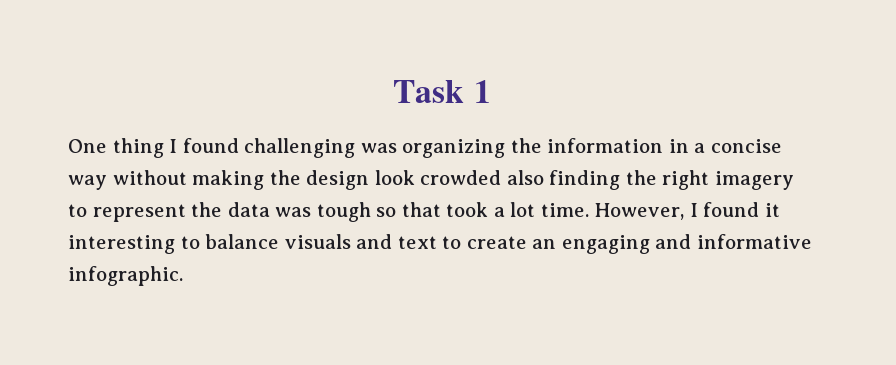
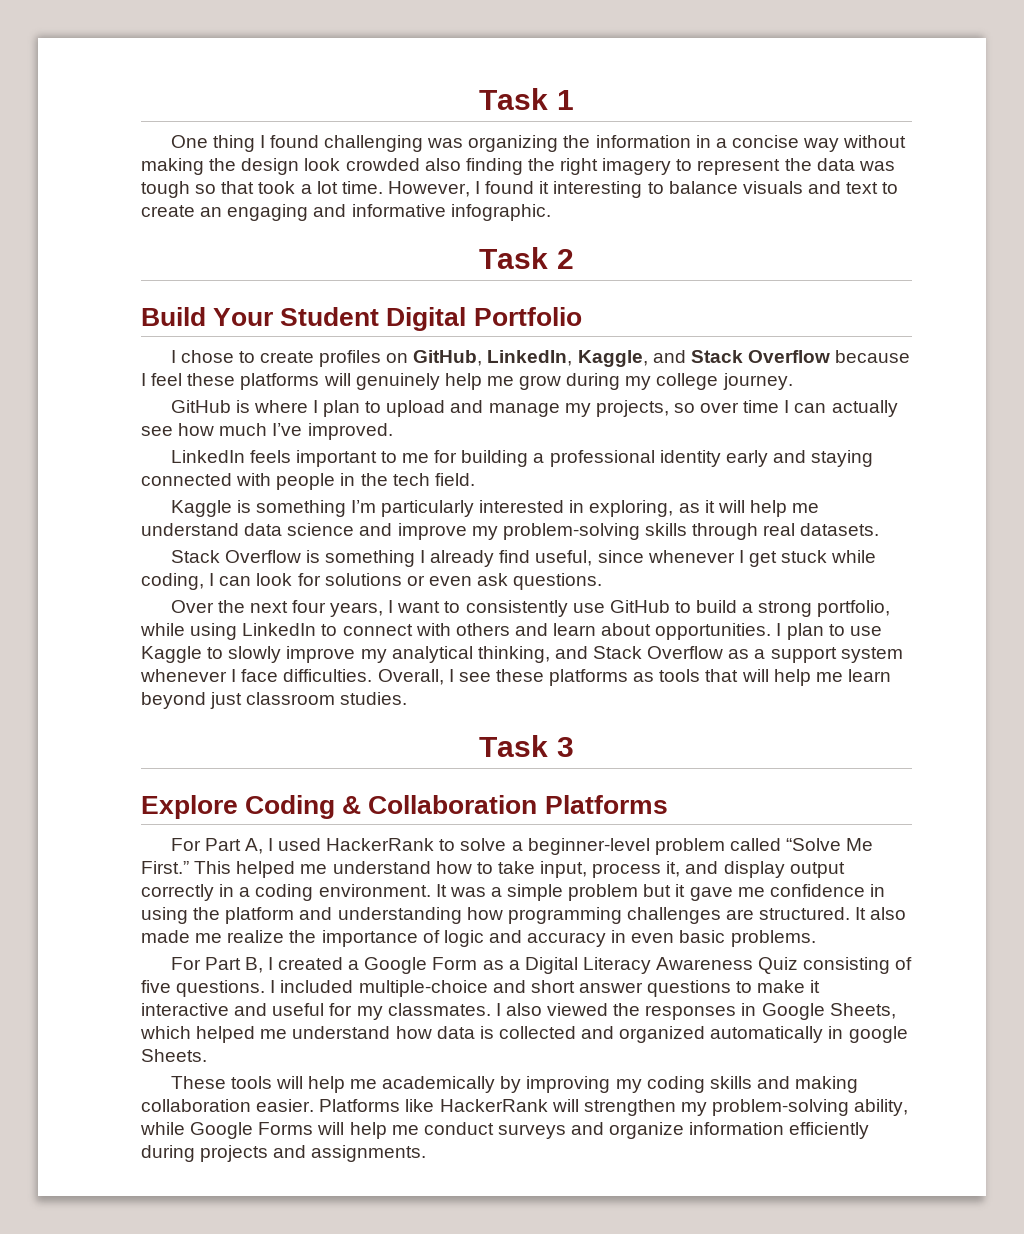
(183, 276) none -> [479,247,574,269] [141,307,582,331] [170,350,911,367] [141,373,793,390] [170,400,898,417] [141,423,393,440] [170,450,874,467] [141,473,475,490] [170,500,820,517] [141,523,880,540] [170,550,877,567] [141,573,603,590] [170,600,891,617] [140,623,882,640] [141,646,903,663] [140,669,891,686] [141,692,408,709] [479,735,574,757] [141,795,668,819] [170,838,874,855] [141,861,845,878] [141,884,885,901] [141,907,907,924] [141,930,816,947] [170,957,913,974] [141,980,821,997] [141,1003,896,1020] [140,1026,908,1043] [141,1049,207,1062] [170,1076,859,1093] [141,1099,909,1116] [140,1122,870,1139] [141,1145,427,1162] // Task 2 // Build Your Student Digital Portfolio // I chose to create profiles on GitHub, LinkedIn, Kaggle, and Stack Overflow because I feel these platforms will genuinely help me grow during my college journey. // GitHub is where I plan to upload and manage my projects, so over time I can actually see how much I’ve improved. // LinkedIn feels important to me for building a professional identity early and staying connected with people in the tech field. // Kaggle is something I’m particularly interested in exploring, as it will help me understand data science and improve my problem-solving skills through real datasets. // Stack Overflow is something I already find useful, since whenever I get stuck while coding, I can look for solutions or even ask questions. // Over the next four years, I want to consistently use GitHub to build a strong portfolio, while using LinkedIn to connect with others and learn about opportunities. I plan to use Kaggle to slowly improve my analytical thinking, and Stack Overflow as a support system whenever I face difficulties. Overall, I see these platforms as tools that will help me learn beyond just classroom studies. // Task 3 // Explore Coding & Collaboration Platforms // For Part A, I used HackerRank to solve a beginner-level problem called “Solve Me First.” This helped me understand how to take input, process it, and display output correctly in a coding environment. It was a simple problem but it gave me confidence in using the platform and understanding how programming challenges are structured. It also made me realize the importance of logic and accuracy in even basic problems. // For Part B, I created a Google Form as a Digital Literacy Awareness Quiz consisting of five questions. I included multiple-choice and short answer questions to make it interactive and useful for my classmates. I also viewed the responses in Google Sheets, which helped me understand how data is collected and organized automatically in google Sheets. // These tools will help me academically by improving my coding skills and making collaboration easier. Platforms like HackerRank will strengthen my problem-solving ability, while Google Forms will help me conduct surveys and organize information efficiently during projects and assignments.

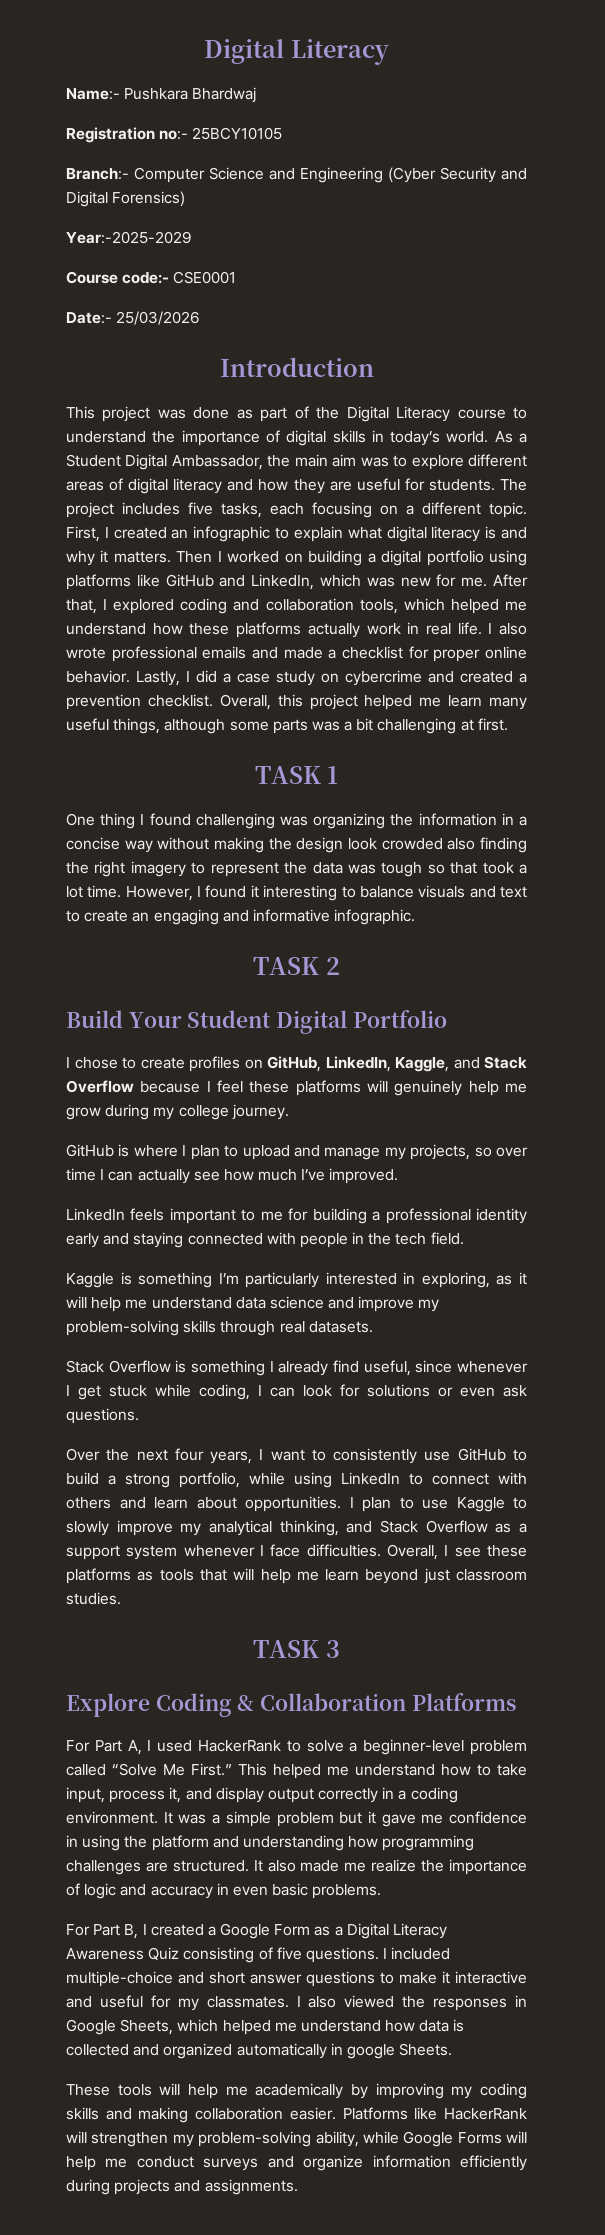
[479,88,549,110] Task -> [204,39,389,65] [66,87,257,103] [66,127,283,143] [66,167,527,183] [66,191,186,207] [66,231,192,244] [66,271,237,284] [66,311,201,325] [219,357,374,377] [66,406,527,422] [66,430,528,446] [66,454,527,470] [66,478,527,494] [66,502,527,518] [66,526,527,542] [66,550,527,566] [66,574,528,590] [66,598,527,614] [66,622,527,638] [66,646,527,662] [66,670,527,686] [66,694,527,710] [66,718,508,734] [254,766,321,784] Digital Literacy // Name:- Pushkara Bhardwaj // Registration no:- 25BCY10105 // Branch:- Computer Science and Engineering (Cyber Security and Digital Forensics) // Year:-2025-2029 // Course code:- CSE0001 // Date:- 25/03/2026 // Introduction // This project was done as part of the Digital Literacy course to understand the importance of digital skills in today’s world. As a Student Digital Ambassador, the main aim was to explore different areas of digital literacy and how they are useful for students. The project includes five tasks, each focusing on a different topic. First, I created an infographic to explain what digital literacy is and why it matters. Then I worked on building a digital portfolio using platforms like GitHub and LinkedIn, which was new for me. After that, I explored coding and collaboration tools, which helped me understand how these platforms actually work in real life. I also wrote professional emails and made a checklist for proper online behavior. Lastly, I did a case study on cybercrime and created a prevention checklist. Overall, this project helped me learn many useful things, although some parts was a bit challenging at first. // TASK
[479,247,549,269] Task -> [253,957,320,975] TASK
[479,735,549,757] Task -> [253,1640,320,1658] TASK

